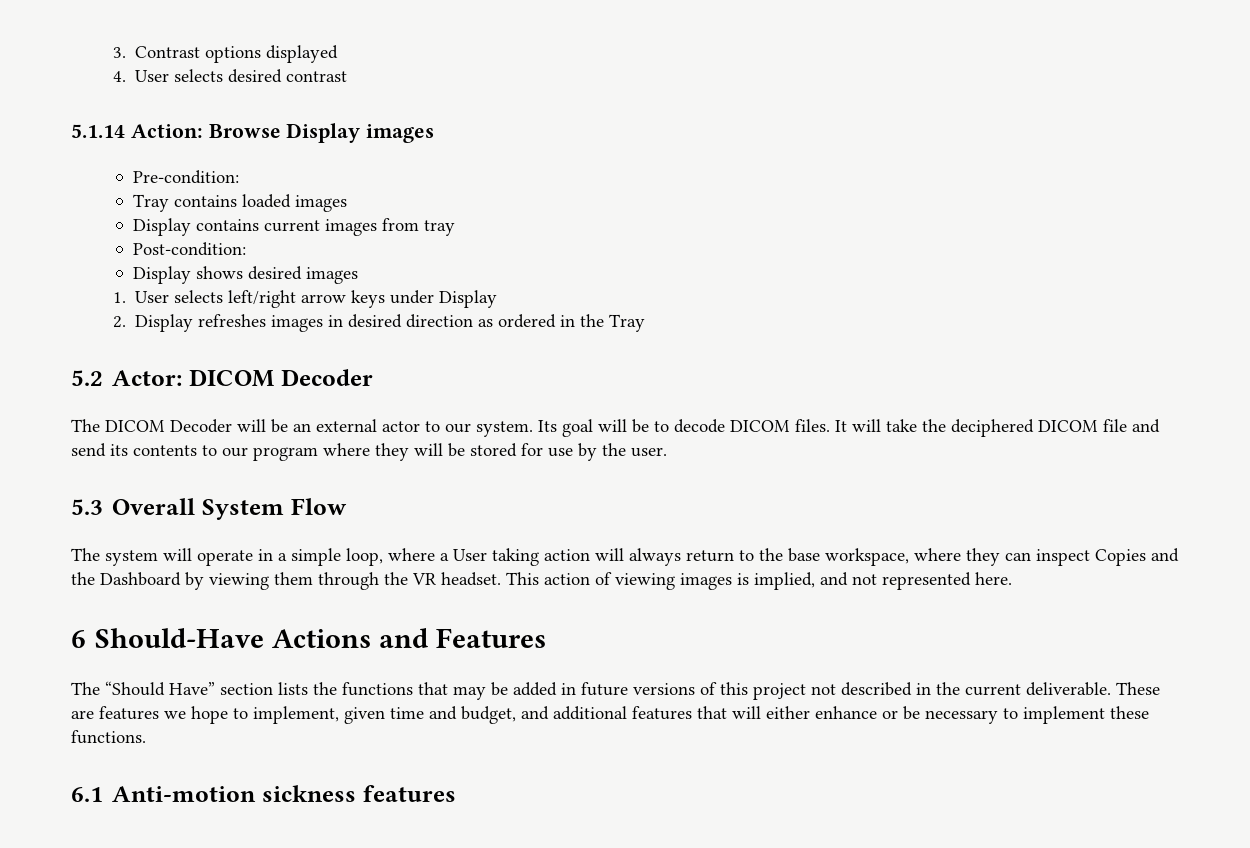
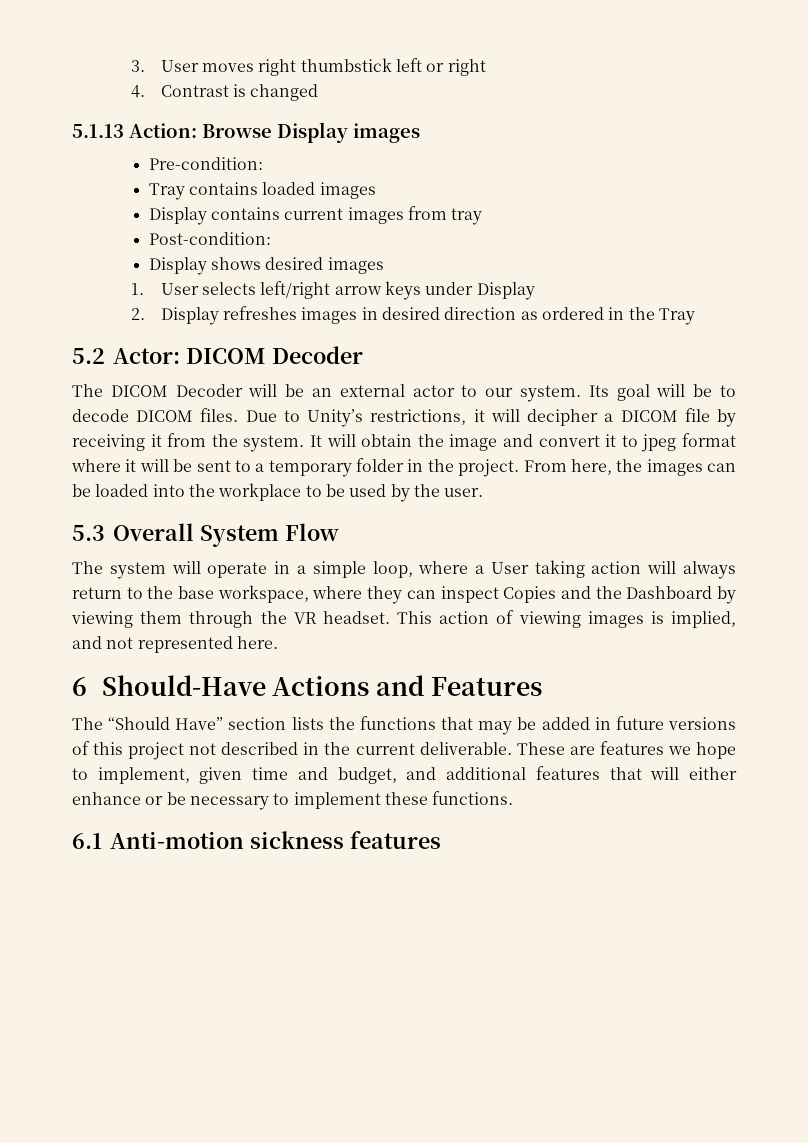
[135,45,339,63] [112,69,348,83] [71,124,125,138] Contrast options displayed // 4. User selects desired contrast // 5.1.14 -> [160,58,486,76] [131,84,319,101] [72,124,124,138] User moves right thumbstick left or right // 4. Contrast is changed // 5.1.13
[835,419,1160,437] [71,443,573,461] It will take the deciphered DICOM file and send its contents to our program where they will be stored for use -> [245,408,737,427] [72,433,737,452] [71,458,736,477] [72,483,387,501] Due to Unity’s restrictions, it will decipher a DICOM file by receiving it from the system. It will obtain the image and convert it to jpeg format where it will be sent to a temporary folder in the project. From here, the images can be loaded into the workplace to be used

